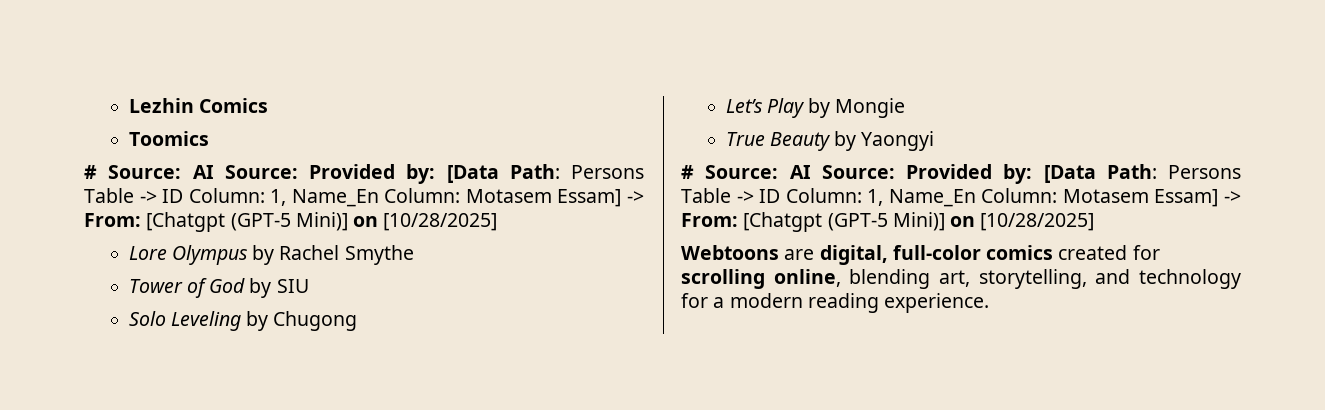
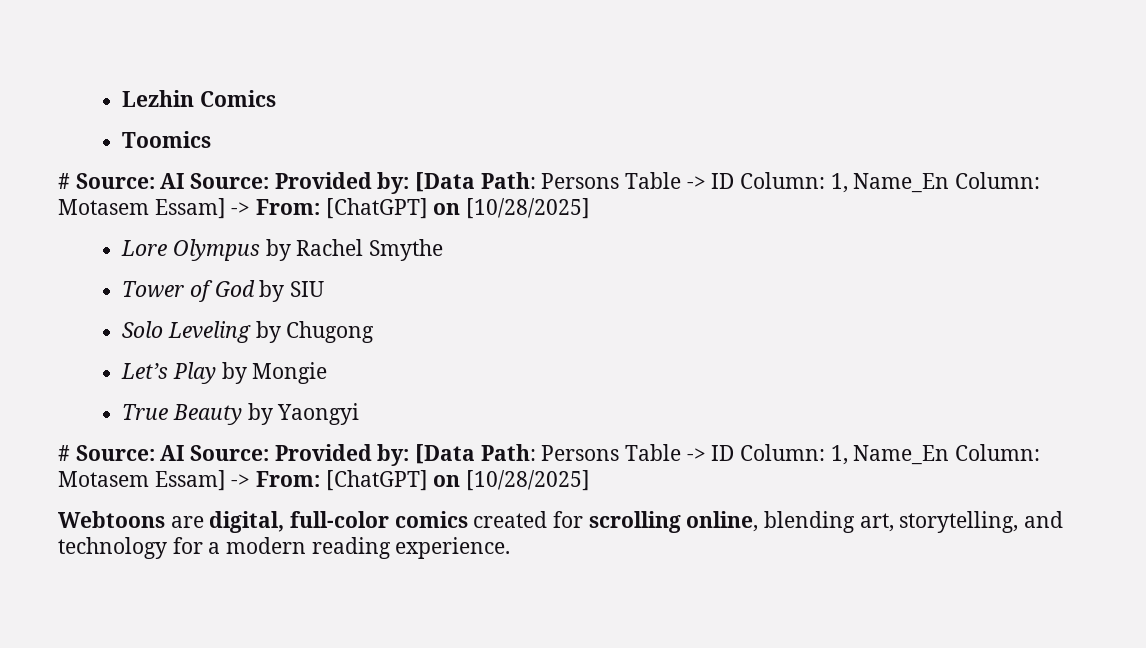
[146,212,348,232] [Chatgpt (GPT‑5 Mini)] -> [325,198,428,219] [ChatGPT]
[743,212,945,232] [Chatgpt (GPT‑5 Mini)] -> [325,470,428,491] [ChatGPT]

